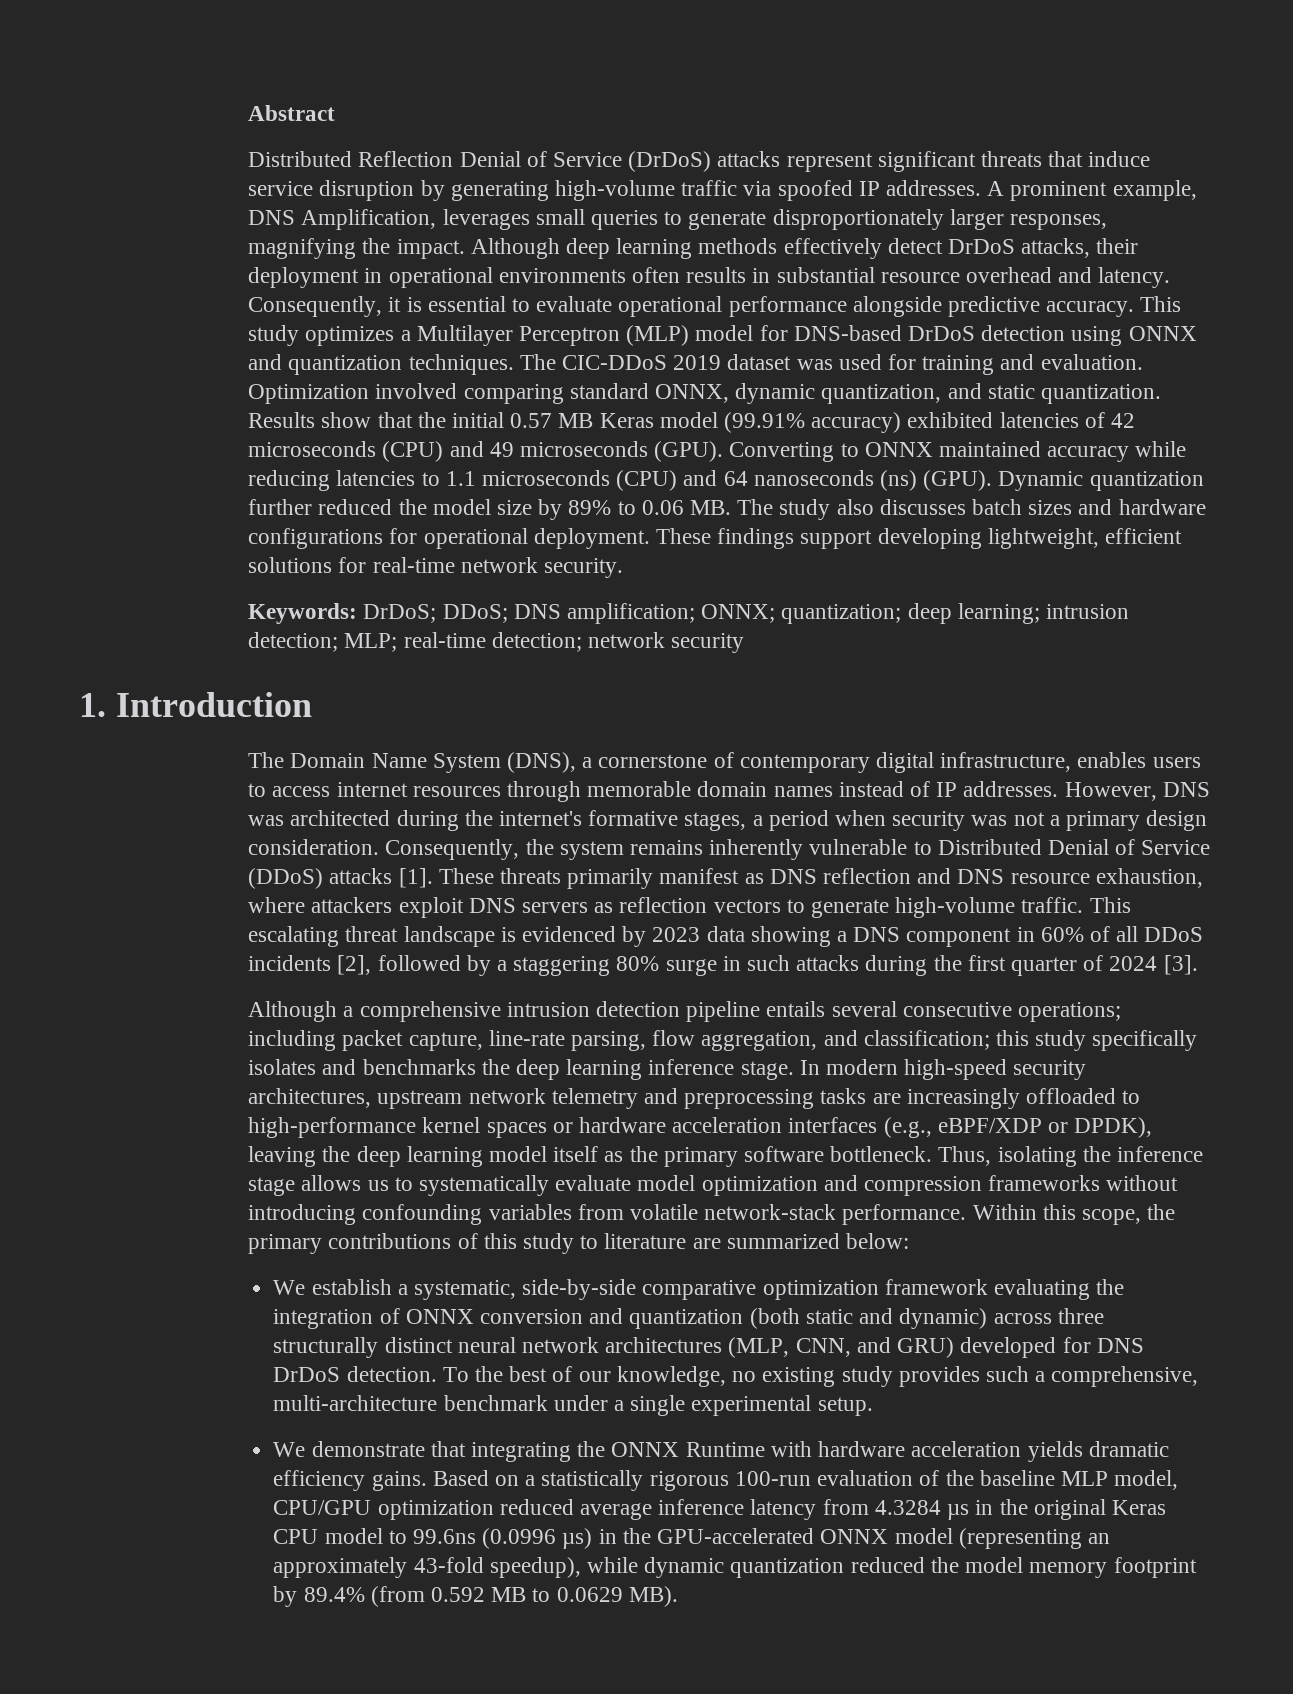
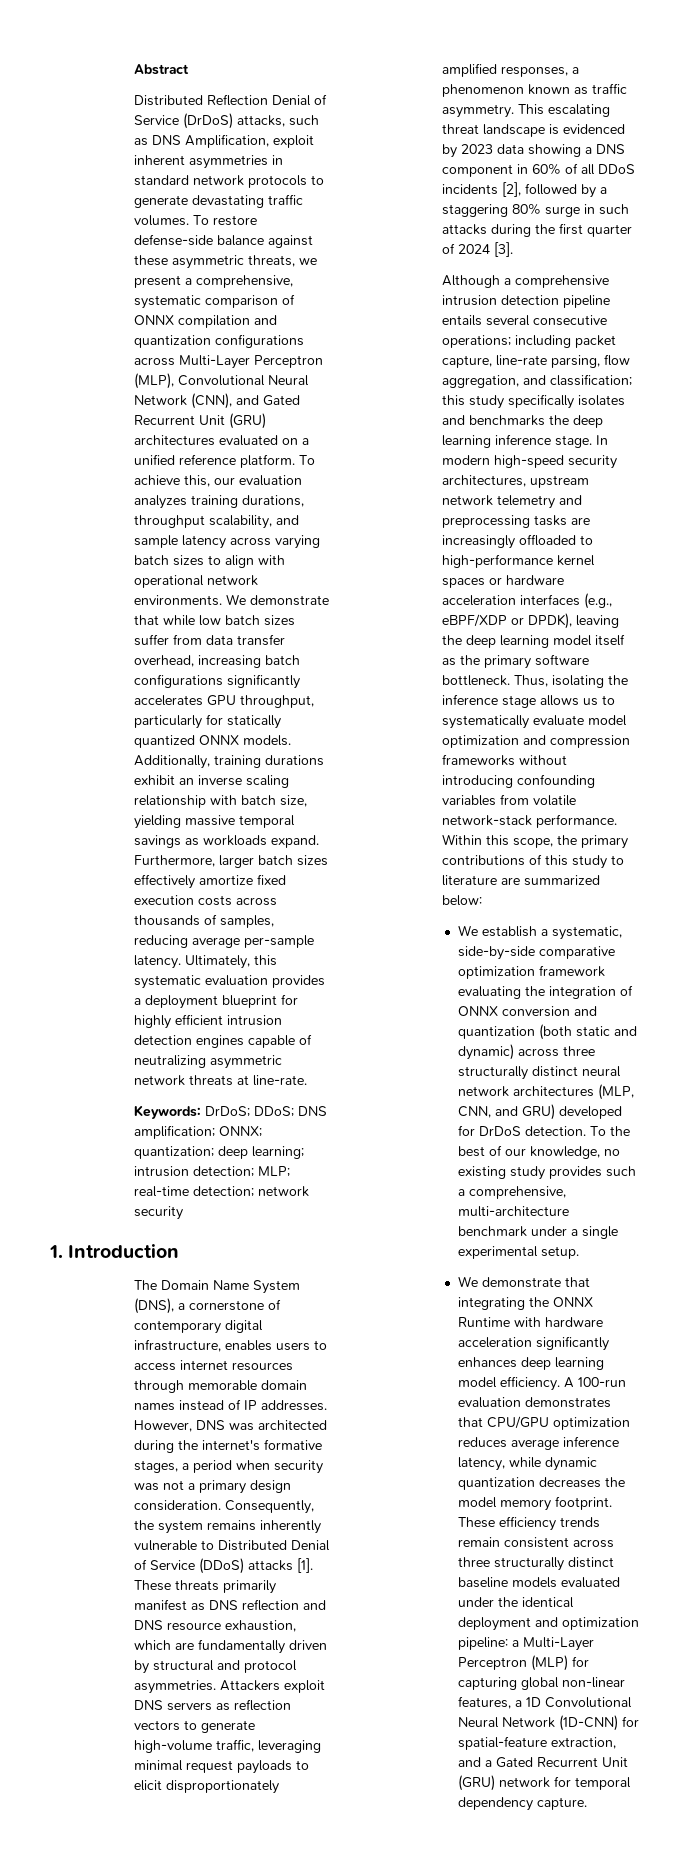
[717,151,1151,172] [248,180,1197,201] [248,209,1108,230] [248,238,1139,259] [248,267,1171,288] [248,296,1182,317] [248,325,1197,346] [248,354,1143,375] [248,383,1162,404] [248,412,1136,433] [248,441,1187,462] [248,470,1204,491] [248,499,1206,520] [248,528,1183,549] [248,557,623,578] attacks represent significant threats that induce service disruption by generating high-volume traffic via spoofed IP addresses. A prominent example, DNS Amplification, leverages small queries to generate disproportionately larger responses, magnifying the impact. Although deep learning methods effectively detect DrDoS attacks, their deployment in operational environments often results in substantial resource overhead and latency. Consequently, it is essential to evaluate operational performance alongside predictive accuracy. This study optimizes a Multilayer Perceptron (MLP) model for DNS-based DrDoS detection using ONNX and quantization techniques. The CIC-DDoS 2019 dataset was used for training and evaluation. Optimization involved comparing standard ONNX, dynamic quantization, and static quantization. Results show that the initial 0.57 MB Keras model (99.91% accuracy) exhibited latencies of 42 microseconds (CPU) and 49 microseconds (GPU). Converting to ONNX maintained accuracy while reducing latencies to 1.1 microseconds (CPU) and 64 nanoseconds (ns) (GPU). Dynamic quantization further reduced the model size by 89% to 0.06 MB. The study also discusses batch sizes and hardware configurations for operational deployment. These findings support developing lightweight, efficient solutions for real-time network security. -> [237,115,320,127] [134,134,315,148] [134,155,284,169] [134,175,325,188] [134,194,304,208] [134,215,258,226] [134,234,314,248] [134,255,318,269] [134,275,294,288] [134,294,296,309] [134,315,278,328] [134,334,305,348] [134,355,324,369] [134,373,310,389] [134,393,301,409] [134,413,267,429] [134,435,310,446] [134,454,316,468] [134,475,303,487] [134,495,305,509] [134,515,300,529] [134,535,321,549] [134,555,286,568] [134,575,259,588] [134,594,330,606] [134,615,296,626] [134,634,286,646] [134,655,301,668] [134,674,301,689] [134,695,315,708] [134,714,282,729] [134,735,292,748] [134,755,325,769] [134,775,290,788] [134,795,308,808] [134,815,296,829] [134,835,320,848] [134,855,329,868] [134,874,287,889] [134,895,278,906] [134,914,275,928] [134,935,315,948] [134,955,278,969] [134,975,326,989] [134,994,299,1009] [134,1014,283,1029] [134,1034,313,1048] [134,1055,283,1069] [134,1075,308,1086] attacks, such as DNS Amplification, exploit inherent asymmetries in standard network protocols to generate devastating traffic volumes. To restore defense-side balance against these asymmetric threats, we present a comprehensive, systematic comparison of ONNX compilation and quantization configurations across Multi-Layer Perceptron (MLP), Convolutional Neural Network (CNN), and Gated Recurrent Unit (GRU) architectures evaluated on a unified reference platform. To achieve this, our evaluation analyzes training durations, throughput scalability, and sample latency across varying batch sizes to align with operational network environments. We demonstrate that while low batch sizes suffer from data transfer overhead, increasing batch configurations significantly accelerates GPU throughput, particularly for statically quantized ONNX models. Additionally, training durations exhibit an inverse scaling relationship with batch size, yielding massive temporal savings as workloads expand. Furthermore, larger batch sizes effectively amortize fixed execution costs across thousands of samples, reducing average per-sample latency. Ultimately, this systematic evaluation provides a deployment blueprint for highly efficient intrusion detection engines capable of neutralizing asymmetric network threats at line-rate.
[248,897,393,913] where attackers -> [134,1639,328,1654] [134,1660,298,1674] [134,1680,281,1694] which are fundamentally driven by structural and protocol asymmetries. Attackers
[1021,897,1084,913] traffic. -> [216,1739,322,1753] [134,1760,310,1774] [134,1780,280,1794] [442,63,580,77] [442,83,628,97] [442,104,515,118] traffic, leveraging minimal request payloads to elicit disproportionately amplified responses, a phenomenon known as traffic asymmetry.
[1096,1338,1144,1353] DNS -> (475, 1130) none
[1027,1441,1169,1462] [273,1470,1179,1491] yields dramatic efficiency gains. Based on a statistically rigorous 100-run evaluation of the baseline MLP model, -> [535,1336,609,1351] [457,1357,604,1370] [457,1376,626,1391] [457,1397,611,1408] [457,1417,483,1427] significantly enhances deep learning model efficiency. A 100-run evaluation demonstrates that
[499,1499,574,1515] reduced -> [457,1437,507,1448] reduces
[750,1499,1166,1520] [273,1528,1110,1549] [273,1557,581,1578] latency from 4.3284 µs in the original Keras CPU model to 99.6ns (0.0996 µs) in the GPU-accelerated ONNX model (representing an approximately 43-fold speedup), -> [457,1457,505,1471] latency,
[850,1557,925,1573] reduced -> [538,1477,601,1488] decreases
[1113,1557,1197,1578] [273,1586,678,1607] footprint by 89.4% (from 0.592 MB to 0.0629 MB). -> [554,1496,612,1510] [457,1516,600,1531] [457,1537,614,1548] [457,1557,614,1571] [457,1577,620,1588] [457,1597,574,1608] [457,1617,639,1631] [457,1637,594,1651] [457,1655,589,1671] [457,1677,625,1690] [457,1696,632,1709] [457,1715,639,1731] [457,1736,616,1750] [457,1757,628,1768] [457,1775,631,1791] [457,1797,587,1811] footprint. These efficiency trends remain consistent across three structurally distinct baseline models evaluated under the identical deployment and optimization pipeline: a Multi-Layer Perceptron (MLP) for capturing global non-linear features, a 1D Convolutional Neural Network (1D-CNN) for spatial-feature extraction, and a Gated Recurrent Unit (GRU) network for temporal dependency capture.

